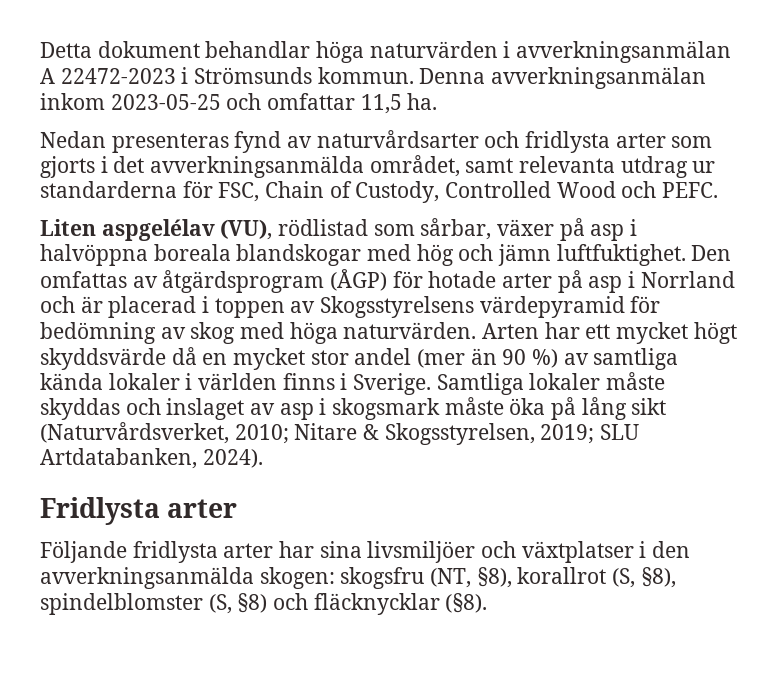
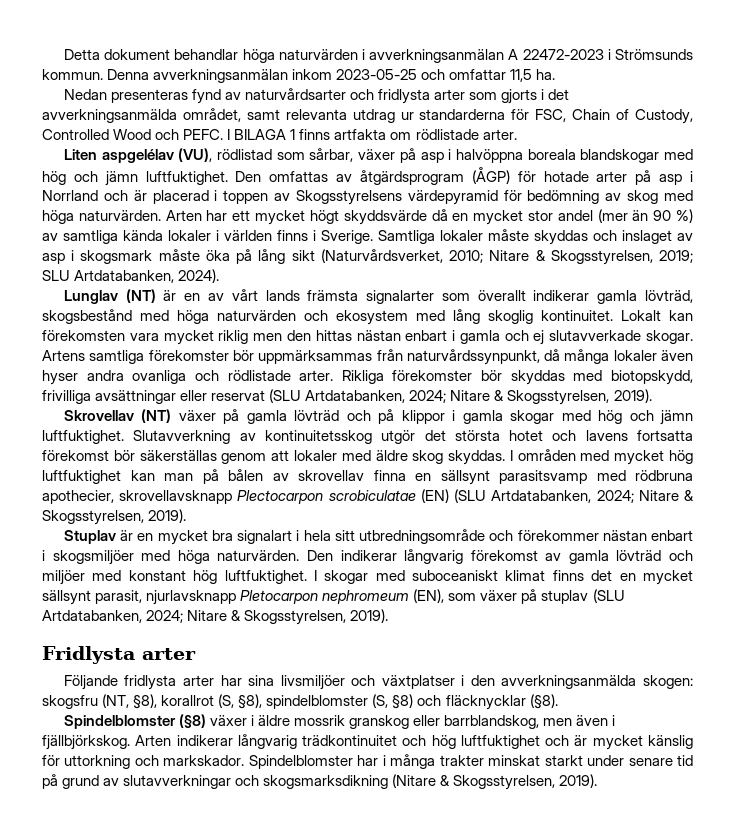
(719, 190) none -> [227,129,517,140] I BILAGA 1 finns artfakta om rödlistade arter.
(263, 458) none -> [63,289,693,304] [42,309,693,325] [42,330,693,345] [42,349,693,365] [42,370,693,385] [42,389,652,405] [63,409,693,425] [42,430,693,444] [42,449,694,465] [42,469,693,485] [42,489,695,504] [42,509,187,525] [63,529,693,545] [42,549,694,565] [42,570,693,585] [42,589,625,605] [42,609,389,625] // Lunglav (NT) är en av vårt lands främsta signalarter som överallt indikerar gamla lövträd, skogsbestånd med höga naturvärden och ekosystem med lång skoglig kontinuitet. Lokalt kan förekomsten vara mycket riklig men den hittas nästan enbart i gamla och ej slutavverkade skogar. Artens samtliga förekomster bör uppmärksammas från naturvårdssynpunkt, då många lokaler även hyser andra ovanliga och rödlistade arter. Rikliga förekomster bör skyddas med biotopskydd, frivilliga avsättningar eller reservat (SLU Artdatabanken, 2024; Nitare & Skogsstyrelsen, 2019). // Skrovellav (NT) växer på gamla lövträd och på klippor i gamla skogar med hög och jämn luftfuktighet. Slutavverkning av kontinuitetsskog utgör det största hotet och lavens fortsatta förekomst bör säkerställas genom att lokaler med äldre skog skyddas. I områden med mycket hög luftfuktighet kan man på bålen av skrovellav finna en sällsynt parasitsvamp med rödbruna apothecier, skrovellavsknapp Plectocarpon scrobiculatae (EN) (SLU Artdatabanken, 2024; Nitare & Skogsstyrelsen, 2019). // Stuplav är en mycket bra signalart i hela sitt utbredningsområde och förekommer nästan enbart i skogsmiljöer med höga naturvärden. Den indikerar långvarig förekomst av gamla lövträd och miljöer med konstant hög luftfuktighet. I skogar med suboceaniskt klimat finns det en mycket sällsynt parasit, njurlavsknapp Pletocarpon nephromeum (EN), som växer på stuplav (SLU Artdatabanken, 2024; Nitare & Skogsstyrelsen, 2019).
(488, 603) none -> [63,714,616,729] [42,734,693,750] [42,754,693,769] [42,774,598,790] // Spindelblomster (§8) växer i äldre mossrik granskog eller barrblandskog, men även i fjällbjörkskog. Arten indikerar långvarig trädkontinuitet och hög luftfuktighet och är mycket känslig för uttorkning och markskador. Spindelblomster har i många trakter minskat starkt under senare tid på grund av slutavverkningar och skogsmarksdikning (Nitare & Skogsstyrelsen, 2019).

